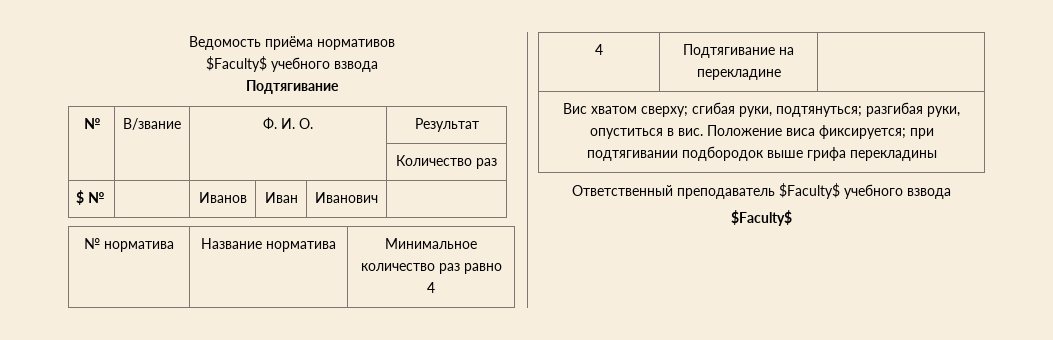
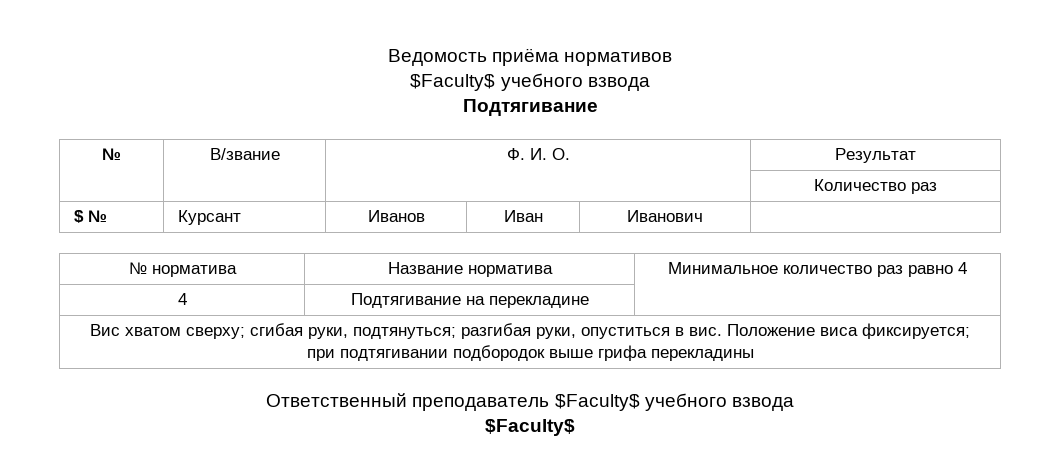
(105, 197) none -> [177,210,241,225] Курсант

